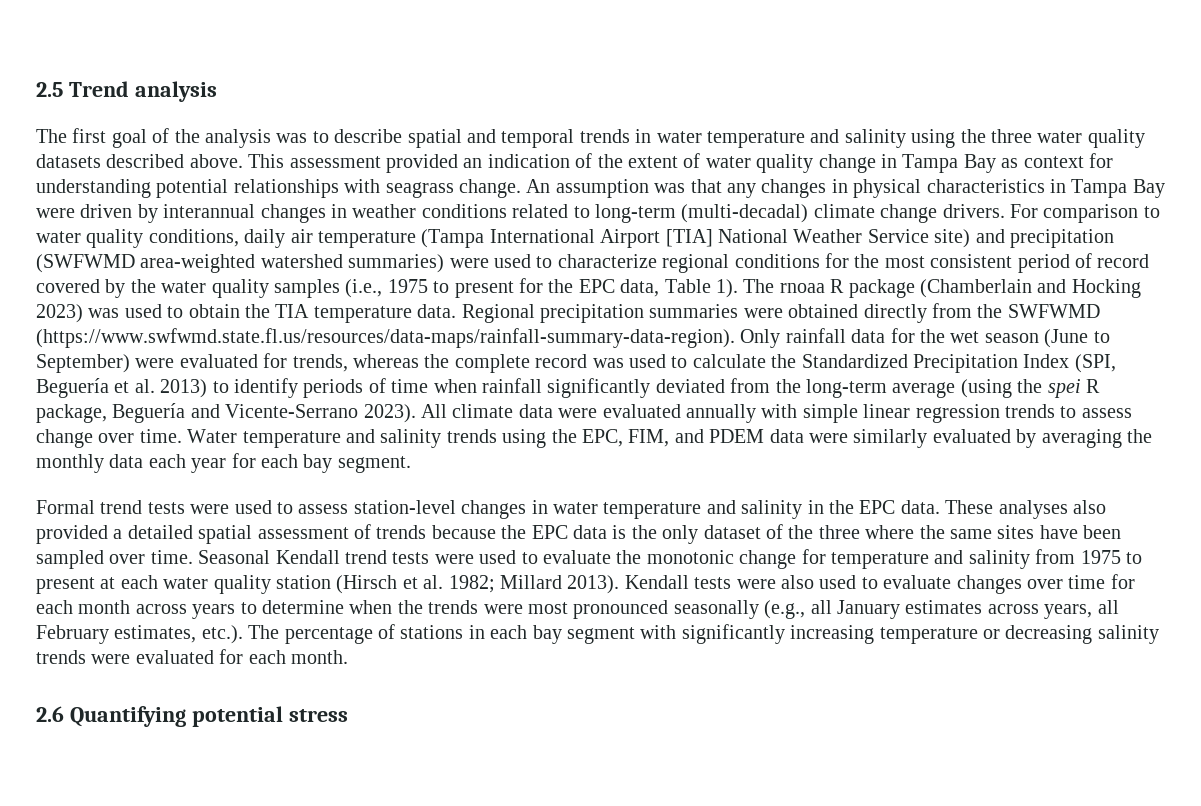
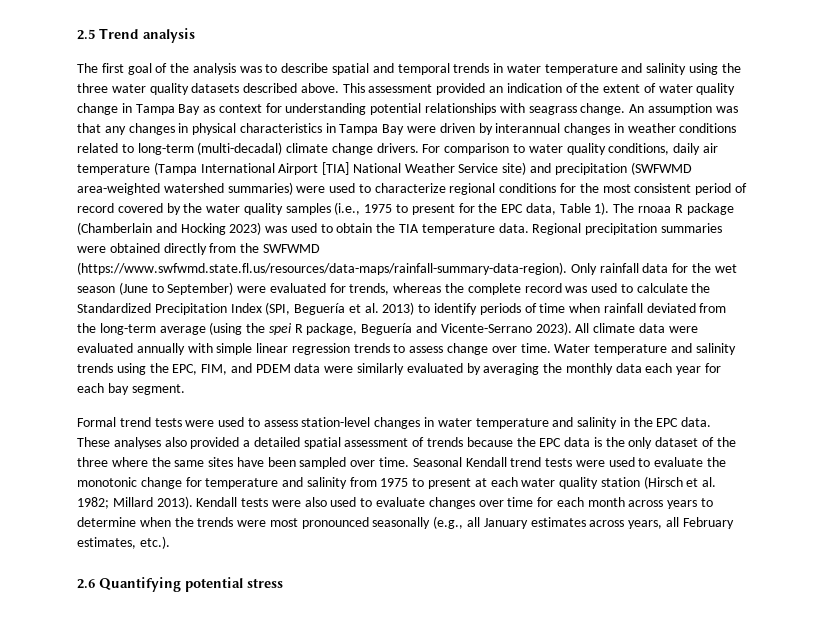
[547,378,651,398] significantly -> (643, 308) none
[248,624,1159,644] [36,649,348,664] The percentage of stations in each bay segment with significantly increasing temperature or decreasing salinity trends were evaluated for each month. -> (170, 542) none

